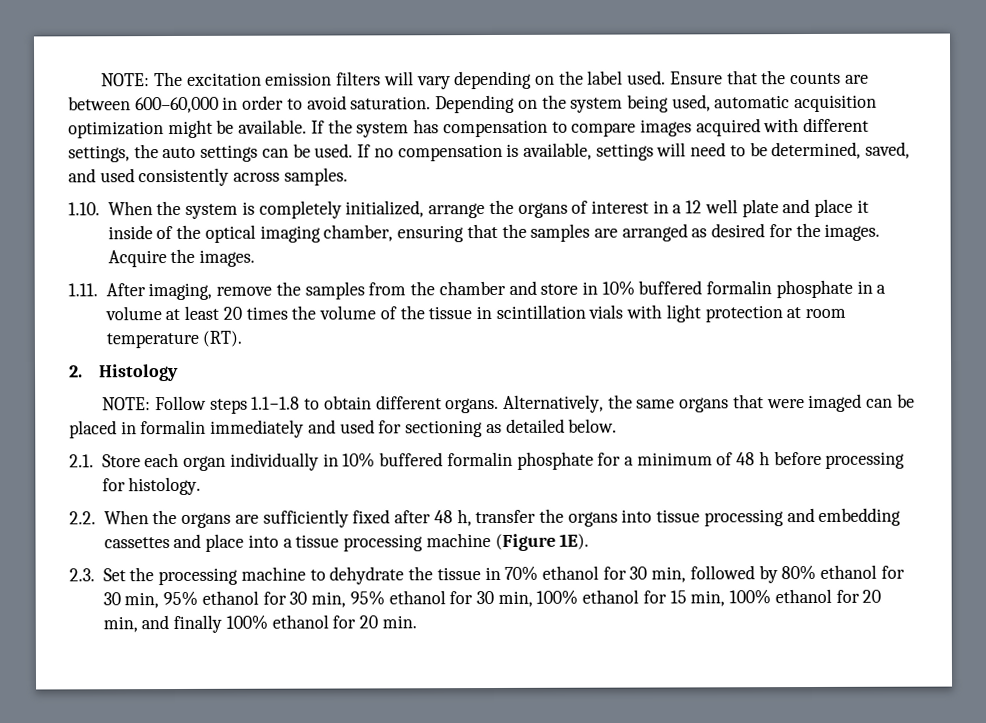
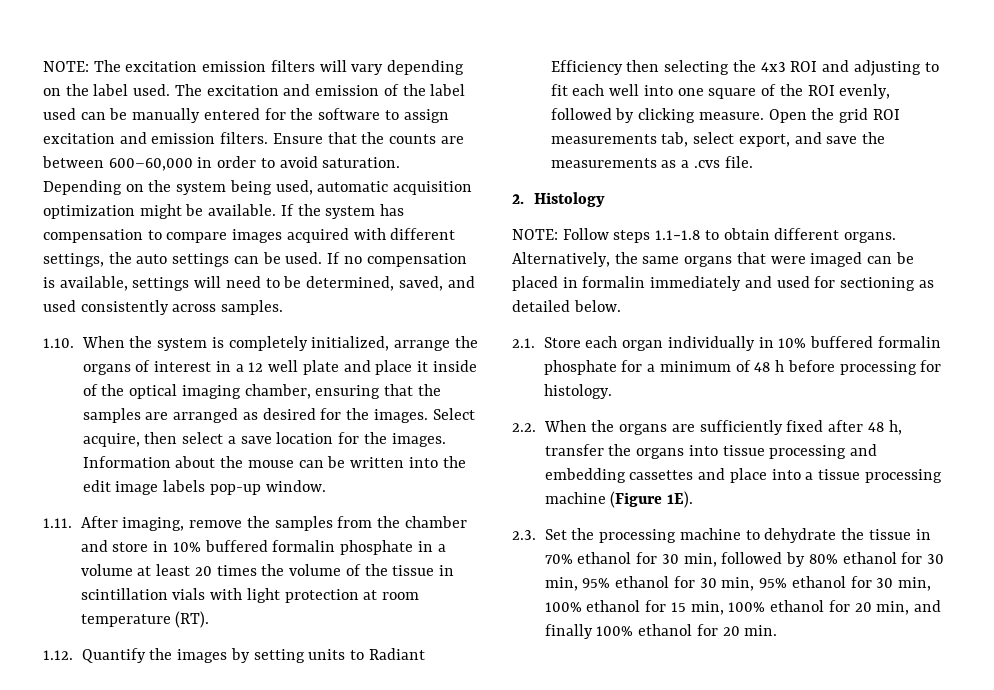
(667, 77) none -> [174,84,466,96] [43,108,449,123] [43,132,269,144] The excitation and emission of the label used can be manually entered for the software to assign excitation and emission filters.
[107,248,256,268] Acquire the images. -> [432,408,475,420] [82,432,446,447] [82,456,466,468] [82,480,326,495] Select acquire, then select a save location for the images. Information about the mouse can be written into the edit image labels pop-up window.
(243, 338) none -> [43,648,425,663] [550,60,939,76] [550,84,891,99] [550,108,900,123] [550,132,886,147] [550,156,753,168] // 1.12. Quantify the images by setting units to Radiant Efficiency then selecting the 4x3 ROI and adjusting to fit each well into one square of the ROI evenly, followed by clicking measure. Open the grid ROI measurements tab, select export, and save the measurements as a .cvs file.

